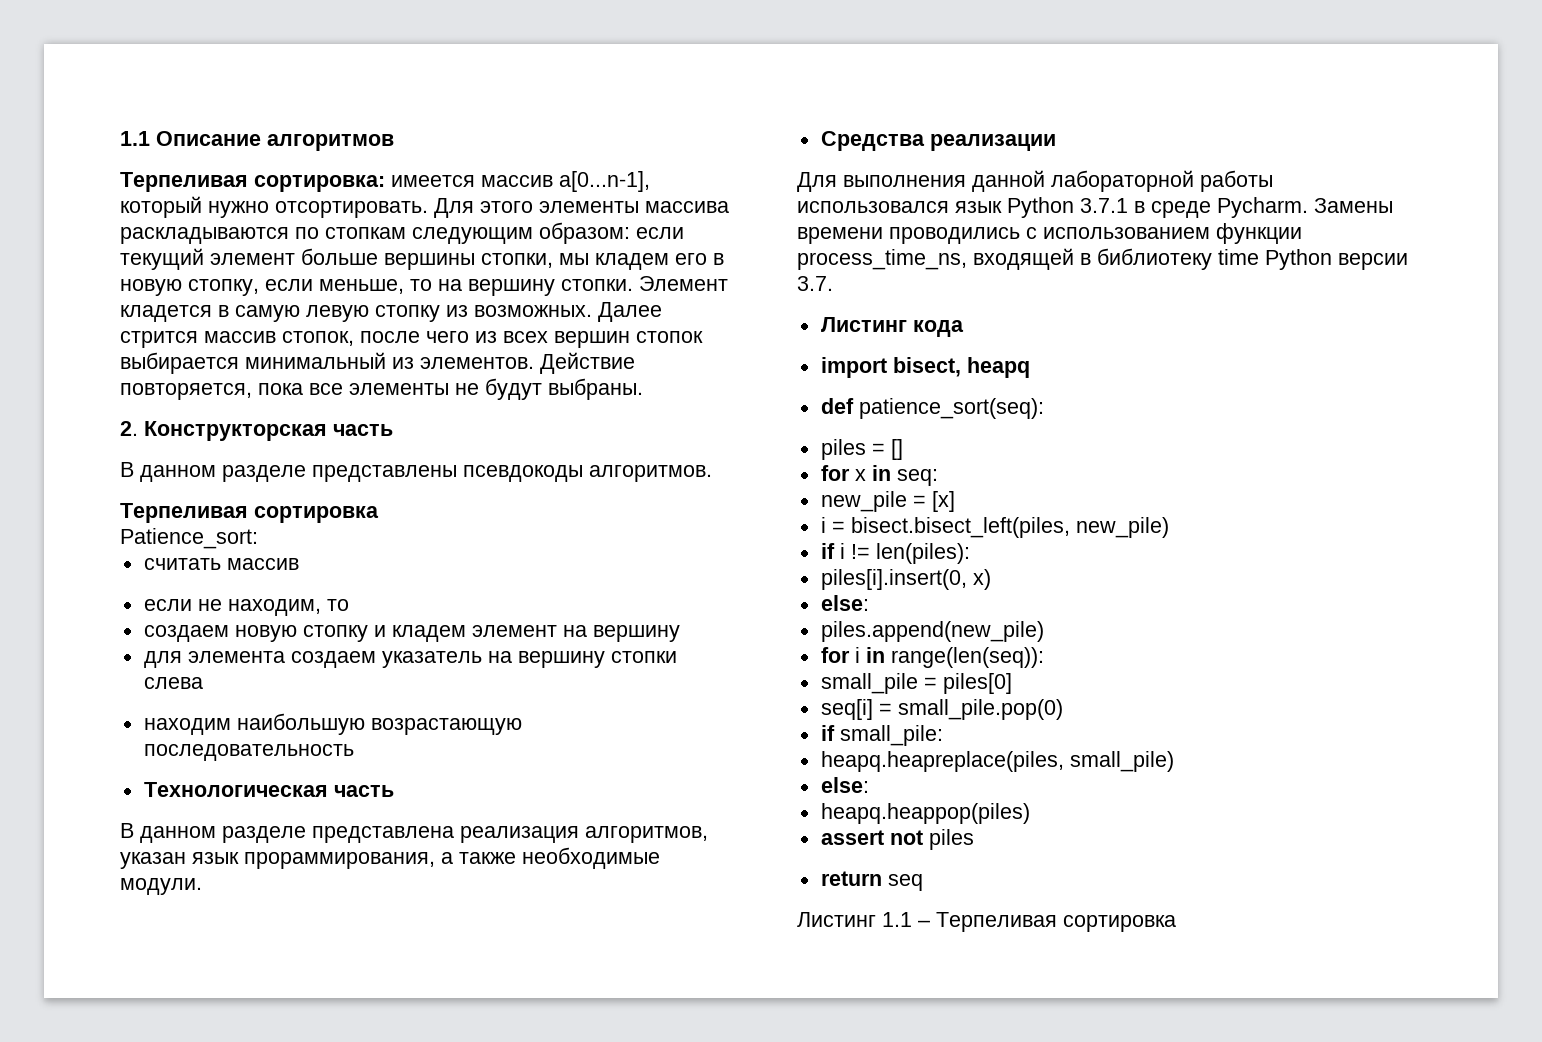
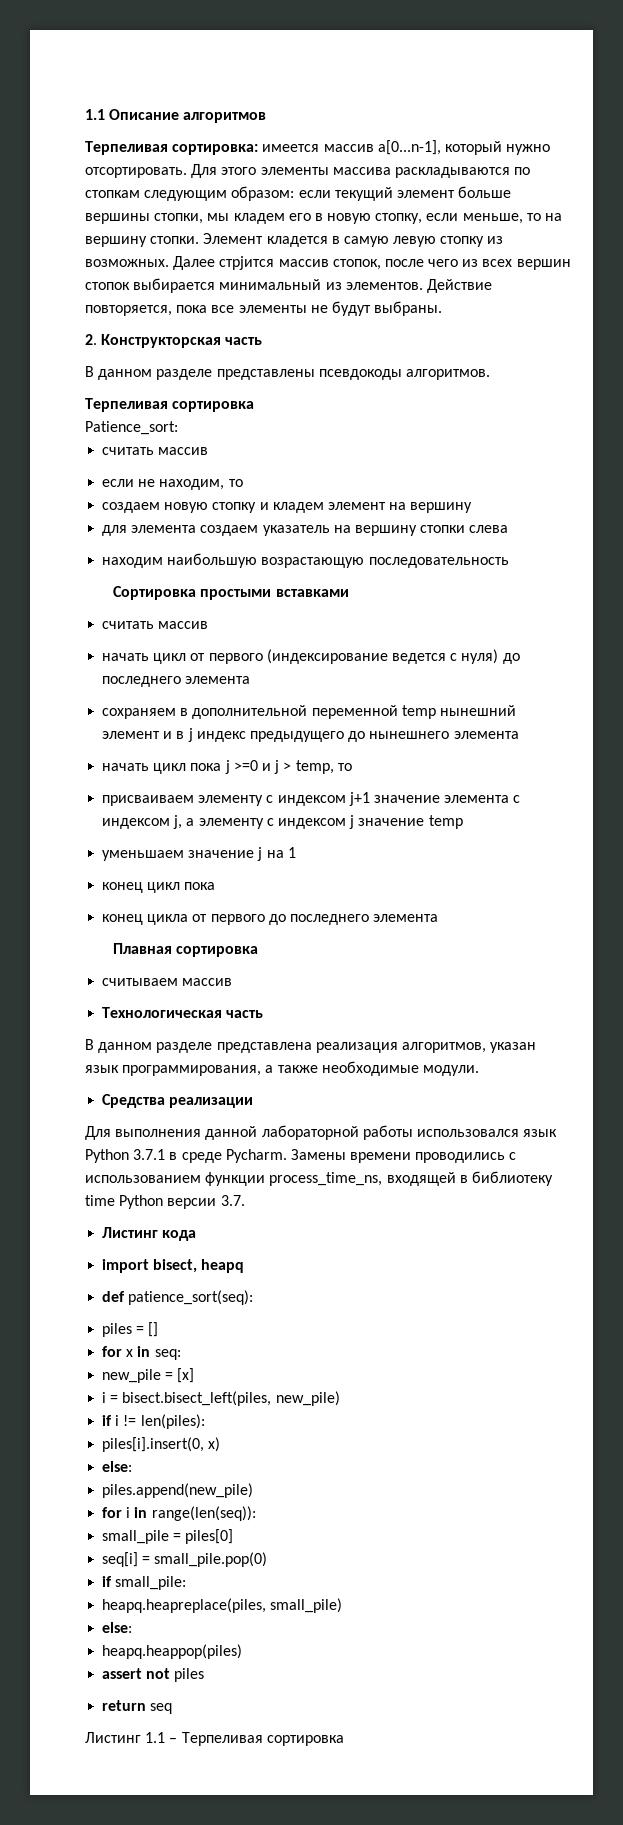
[120,331,198,348] стрится -> [219,256,275,270] стрjится
(354, 752) none -> [113,586,349,600] [102,621,209,629] [102,649,520,664] [102,676,251,687] [102,705,516,719] [102,728,519,742] [102,760,352,774] [102,792,521,806] [102,815,463,829] [102,847,296,861] [102,882,216,893] [102,914,439,925] [113,943,259,957] [102,978,233,986] // Сортировка простыми вставками // считать массив // начать цикл от первого (индексирование ведется с нуля) до последнего элемента // сохраняем в дополнительной переменной temp нынешний элемент и в j индекс предыдущего до нынешнего элемента // начать цикл пока j >=0 и j > temp, то // присваиваем элементу с индексом j+1 значение элемента с индексом j, а элементу с индексом j значение temp // уменьшаем значение j на 1 // конец цикл пока // конец цикла от первого до последнего элемента // Плавная сортировка // считываем массив
[244,852,435,869] прораммирования, -> [122,1065,262,1076] программирования,

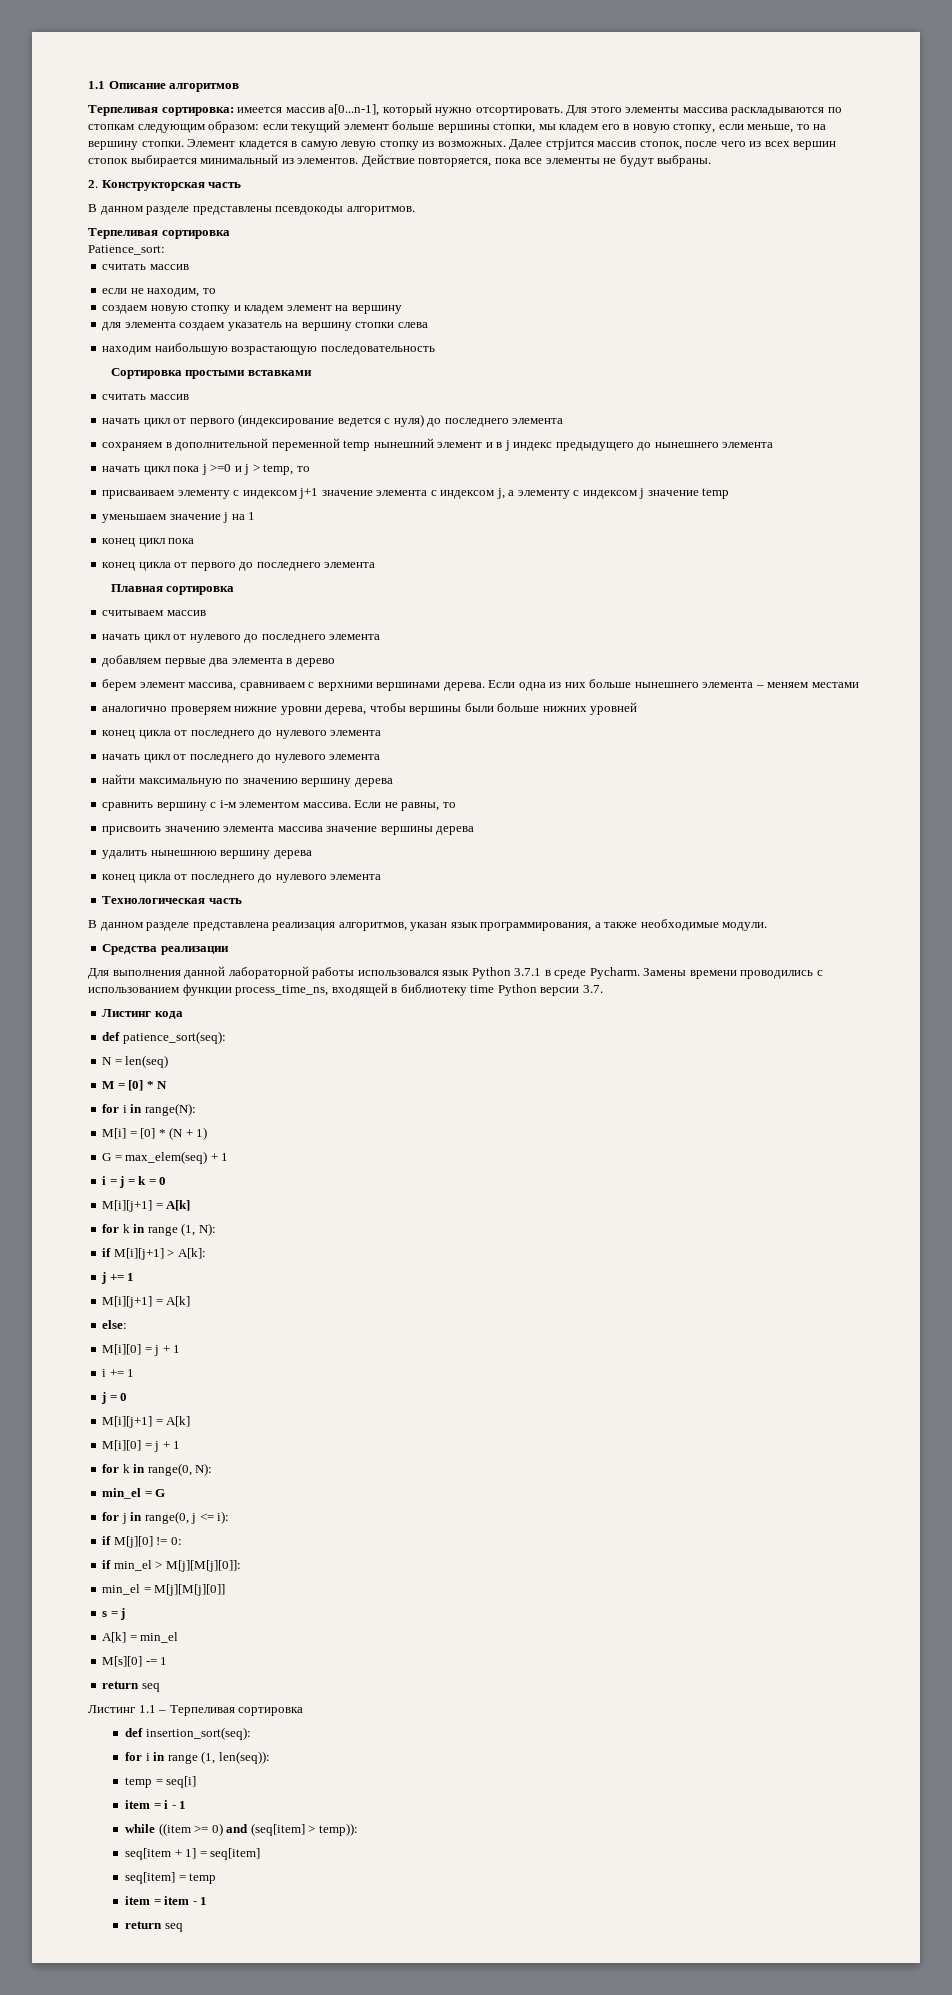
(233, 982) none -> [102,634,381,643] [102,655,335,667] [102,679,859,691] [102,702,638,715] [102,730,382,739] [102,754,381,763] [102,774,393,787] [102,800,456,811] [102,826,475,835] [102,850,312,859] [102,874,382,883] // начать цикл от нулевого до последнего элемента // добавляем первые два элемента в дерево // берем элемент массива, сравниваем с верхними вершинами дерева. Если одна из них больше нынешнего элемента – меняем местами // аналогично проверяем нижние уровни дерева, чтобы вершины были больше нижних уровней // конец цикла от последнего до нулевого элемента // начать цикл от последнего до нулевого элемента // найти максимальную по значению вершину дерева // сравнить вершину с i-м элементом массива. Если не равны, то // присвоить значению элемента массива значение вершины дерева // удалить нынешнюю вершину дерева // конец цикла от последнего до нулевого элемента
[102,1259,245,1273] // import bisect, heapq -> (183, 1015) none
[102,1322,159,1337] [102,1346,181,1360] [102,1368,195,1383] [102,1391,340,1406] [102,1414,205,1429] [102,1437,221,1452] [102,1461,133,1472] [102,1483,254,1498] [102,1506,256,1521] [102,1529,234,1544] [102,1552,268,1567] [102,1576,187,1590] [102,1598,343,1613] [102,1622,133,1633] [102,1644,243,1659] [102,1668,205,1682] piles = [] // for x in seq: // new_pile = [x] // i = bisect.bisect_left(piles, new_pile) // if i != len(piles): // piles[i].insert(0, x) // else: // piles.append(new_pile) // for i in range(len(seq)): // small_pile = piles[0] // seq[i] = small_pile.pop(0) // if small_pile: // heapq.heapreplace(piles, small_pile) // else: // heapq.heappop(piles) // assert not piles -> [102,1055,169,1068] [102,1080,168,1091] [102,1103,196,1116] [102,1127,208,1140] [102,1151,229,1164] [102,1176,167,1188] [102,1200,191,1212] [102,1223,216,1236] [102,1248,206,1260] [101,1272,135,1284] [102,1296,191,1308] [102,1320,128,1329] [102,1344,181,1356] [102,1369,135,1377] [101,1392,128,1404] [102,1416,191,1428] [102,1440,181,1452] [102,1463,213,1476] [102,1488,166,1499] [102,1511,230,1524] [102,1536,182,1548] [102,1560,241,1572] [102,1584,226,1596] [102,1608,126,1620] [102,1632,179,1643] [102,1656,168,1667] N = len(seq) // M = [0] * N // for i in range(N): // M[i] = [0] * (N + 1) // G = max_elem(seq) + 1 // i = j = k = 0 // M[i][j+1] = A[k] // for k in range (1, N): // if M[i][j+1] > A[k]: // j += 1 // M[i][j+1] = A[k] // else: // M[i][0] = j + 1 // i += 1 // j = 0 // M[i][j+1] = A[k] // M[i][0] = j + 1 // for k in range(0, N): // min_el = G // for j in range(0, j <= i): // if M[j][0] != 0: // if min_el > M[j][M[j][0]]: // min_el = M[j][M[j][0]] // s = j // A[k] = min_el // M[s][0] -= 1
(344, 1740) none -> [125,1727,251,1740] [125,1751,270,1764] [125,1776,197,1788] [125,1800,187,1809] [125,1823,358,1836] [125,1848,261,1860] [125,1872,217,1884] [125,1896,208,1905] [125,1921,183,1932] // def insertion_sort(seq): // for i in range (1, len(seq)): // temp = seq[i] // item = i - 1 // while ((item >= 0) and (seq[item] > temp)): // seq[item + 1] = seq[item] // seq[item] = temp // item = item - 1 // return seq

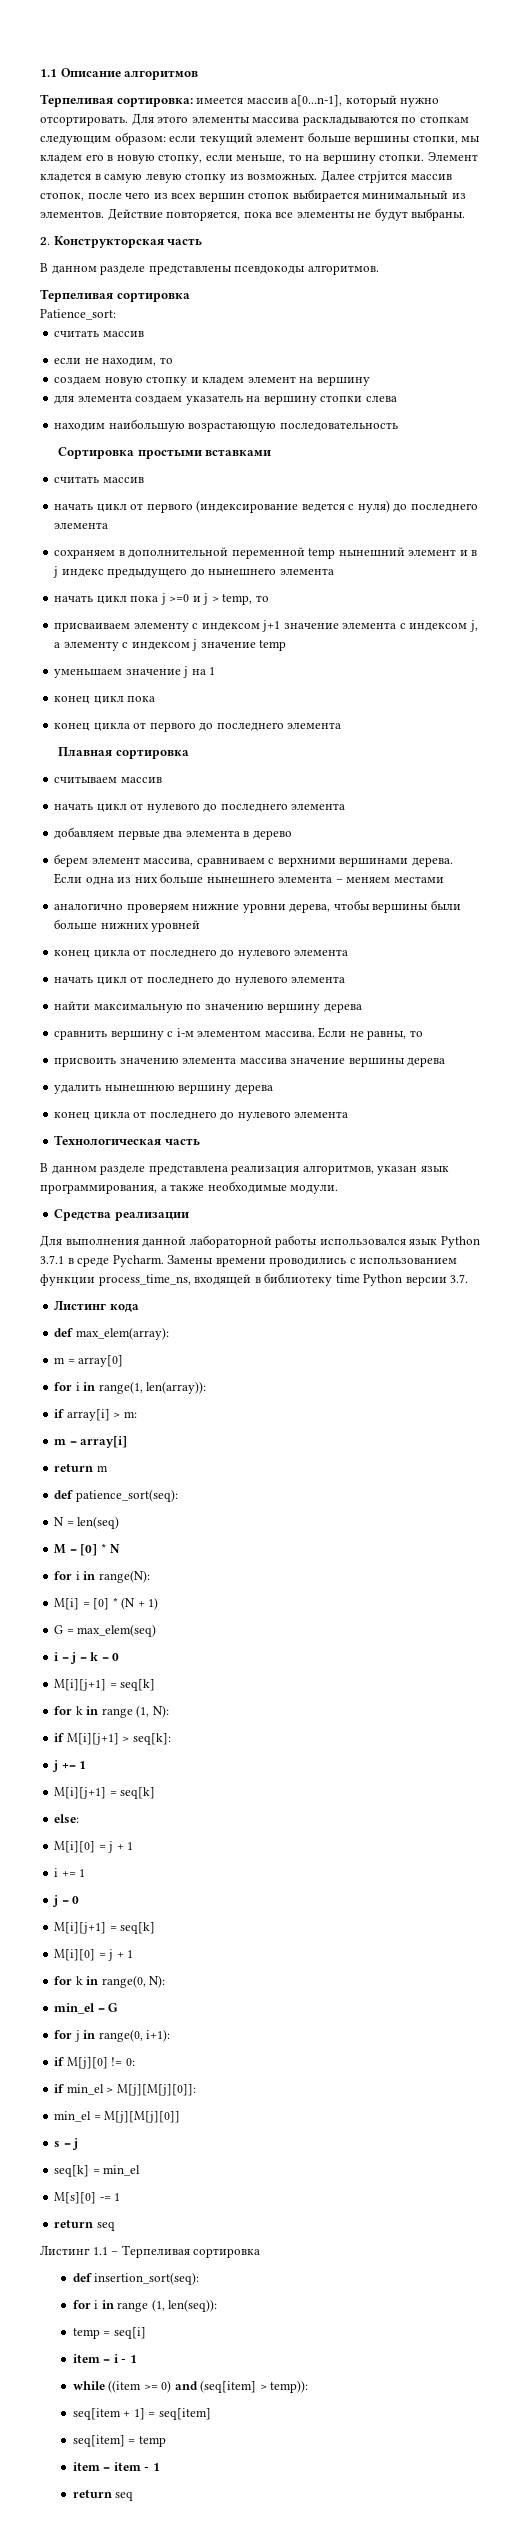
(183, 1015) none -> [54,1327,169,1340] [54,1355,124,1367] [54,1381,207,1394] [54,1409,137,1421] [54,1436,128,1448] [54,1463,108,1472] // def max_elem(array): // m = array[0] // for i in range(1, len(array)): // if array[i] > m: // m = array[i] // return m
[210,1153,229,1161] + 1 -> (157, 1630) none
[166,1200,191,1211] A[k] -> [120,1679,156,1691] seq[k]
[177,1248,206,1259] A[k]: -> [132,1733,171,1745] seq[k]:
[166,1296,191,1307] A[k] -> [120,1787,156,1799] seq[k]
[166,1416,191,1427] A[k] -> [120,1922,156,1934] seq[k]
[191,1511,230,1524] j <= i): -> [146,2029,171,2042] i+1):
[102,1632,127,1643] A[k] -> [54,2165,90,2177] seq[k]

